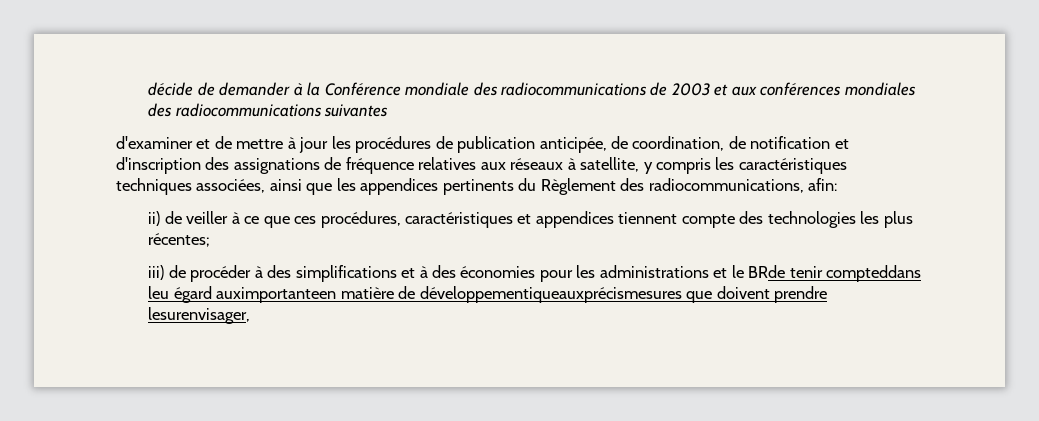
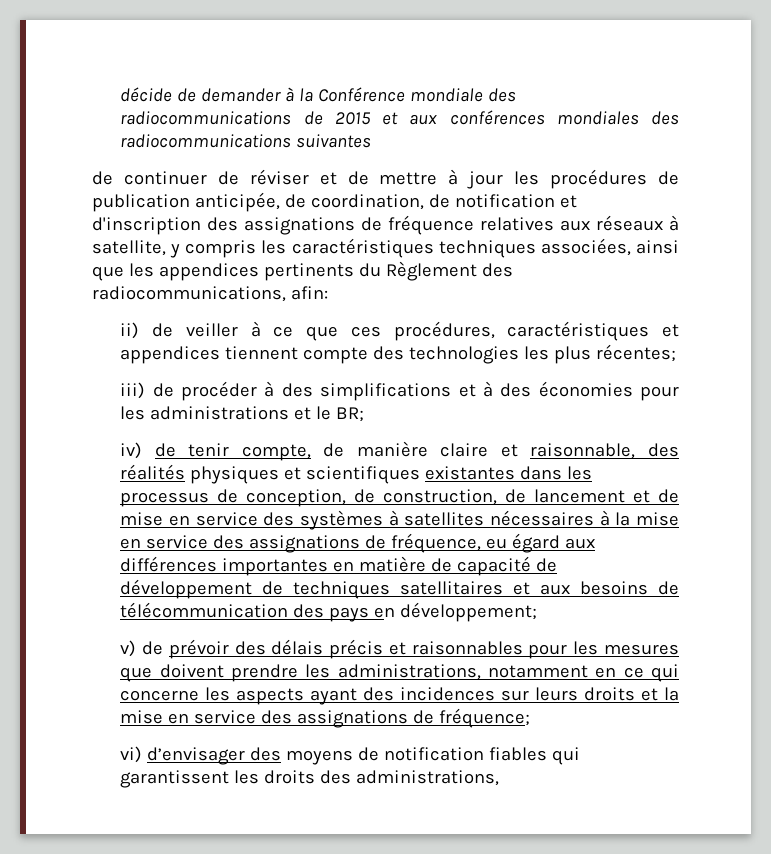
[671,83,710,96] 2003 -> [334,112,371,125] 2015
[116,136,193,149] d'examiner -> [92,169,309,185] de continuer de réviser
[748,265,922,282] [148,286,827,303] [148,307,251,324] BRde tenir compteddans leu égard auximportanteen matière de développementiqueauxprécismesures que doivent prendre lesurenvisager, -> [336,407,365,422] [120,441,679,461] [120,464,593,484] [120,489,679,507] [120,510,679,530] [120,533,596,553] [120,556,558,576] [120,579,679,599] [120,602,538,622] [120,639,679,659] [120,664,679,682] [120,687,679,705] [120,708,531,728] [120,746,581,765] [120,770,500,788] BR; // iv) de tenir compte, de manière claire et raisonnable, des réalités physiques et scientifiques existantes dans les processus de conception, de construction, de lancement et de mise en service des systèmes à satellites nécessaires à la mise en service des assignations de fréquence, eu égard aux différences importantes en matière de capacité de développement de techniques satellitaires et aux besoins de télécommunication des pays en développement; // v) de prévoir des délais précis et raisonnables pour les mesures que doivent prendre les administrations, notamment en ce qui concerne les aspects ayant des incidences sur leurs droits et la mise en service des assignations de fréquence; // vi) d’envisager des moyens de notification fiables qui garantissent les droits des administrations,

